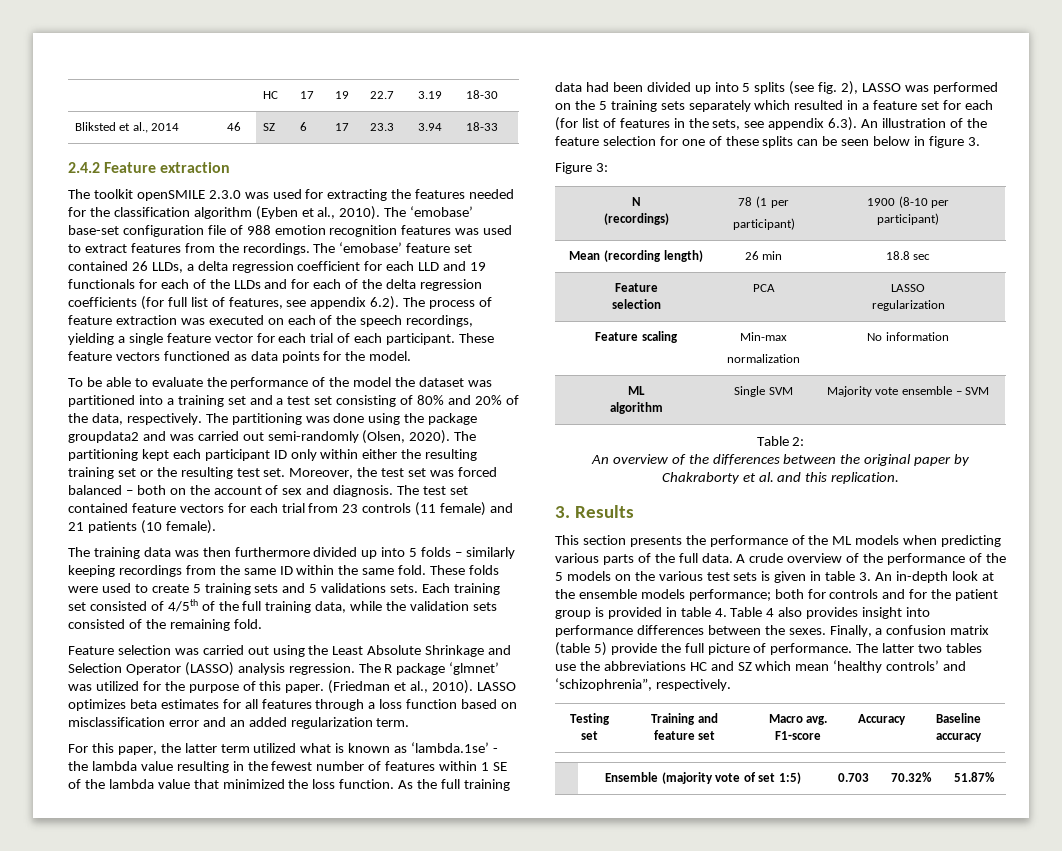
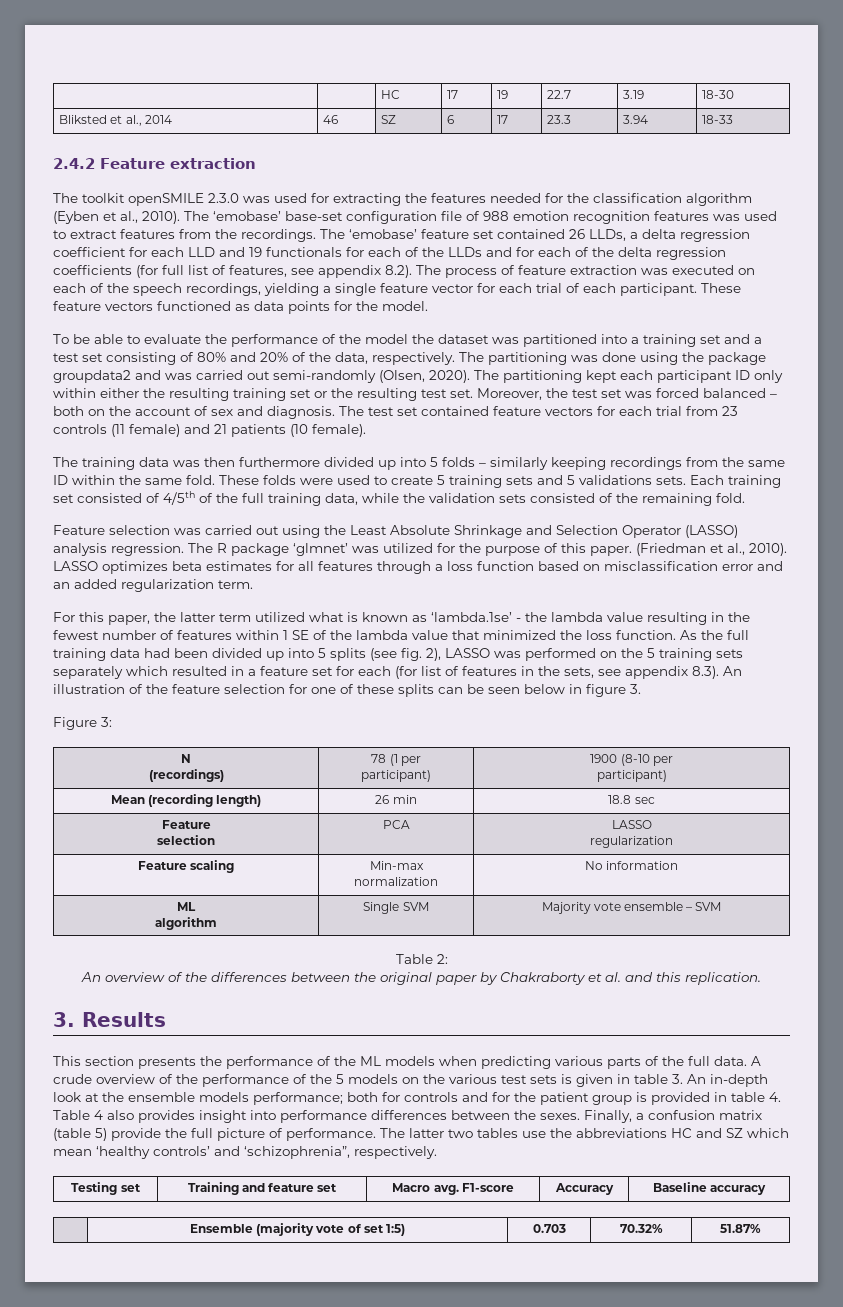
[370,296,400,310] 6.2). -> [385,265,412,278] 8.2).
[828,117,858,131] 6.3). -> [692,666,719,679] 8.3).

